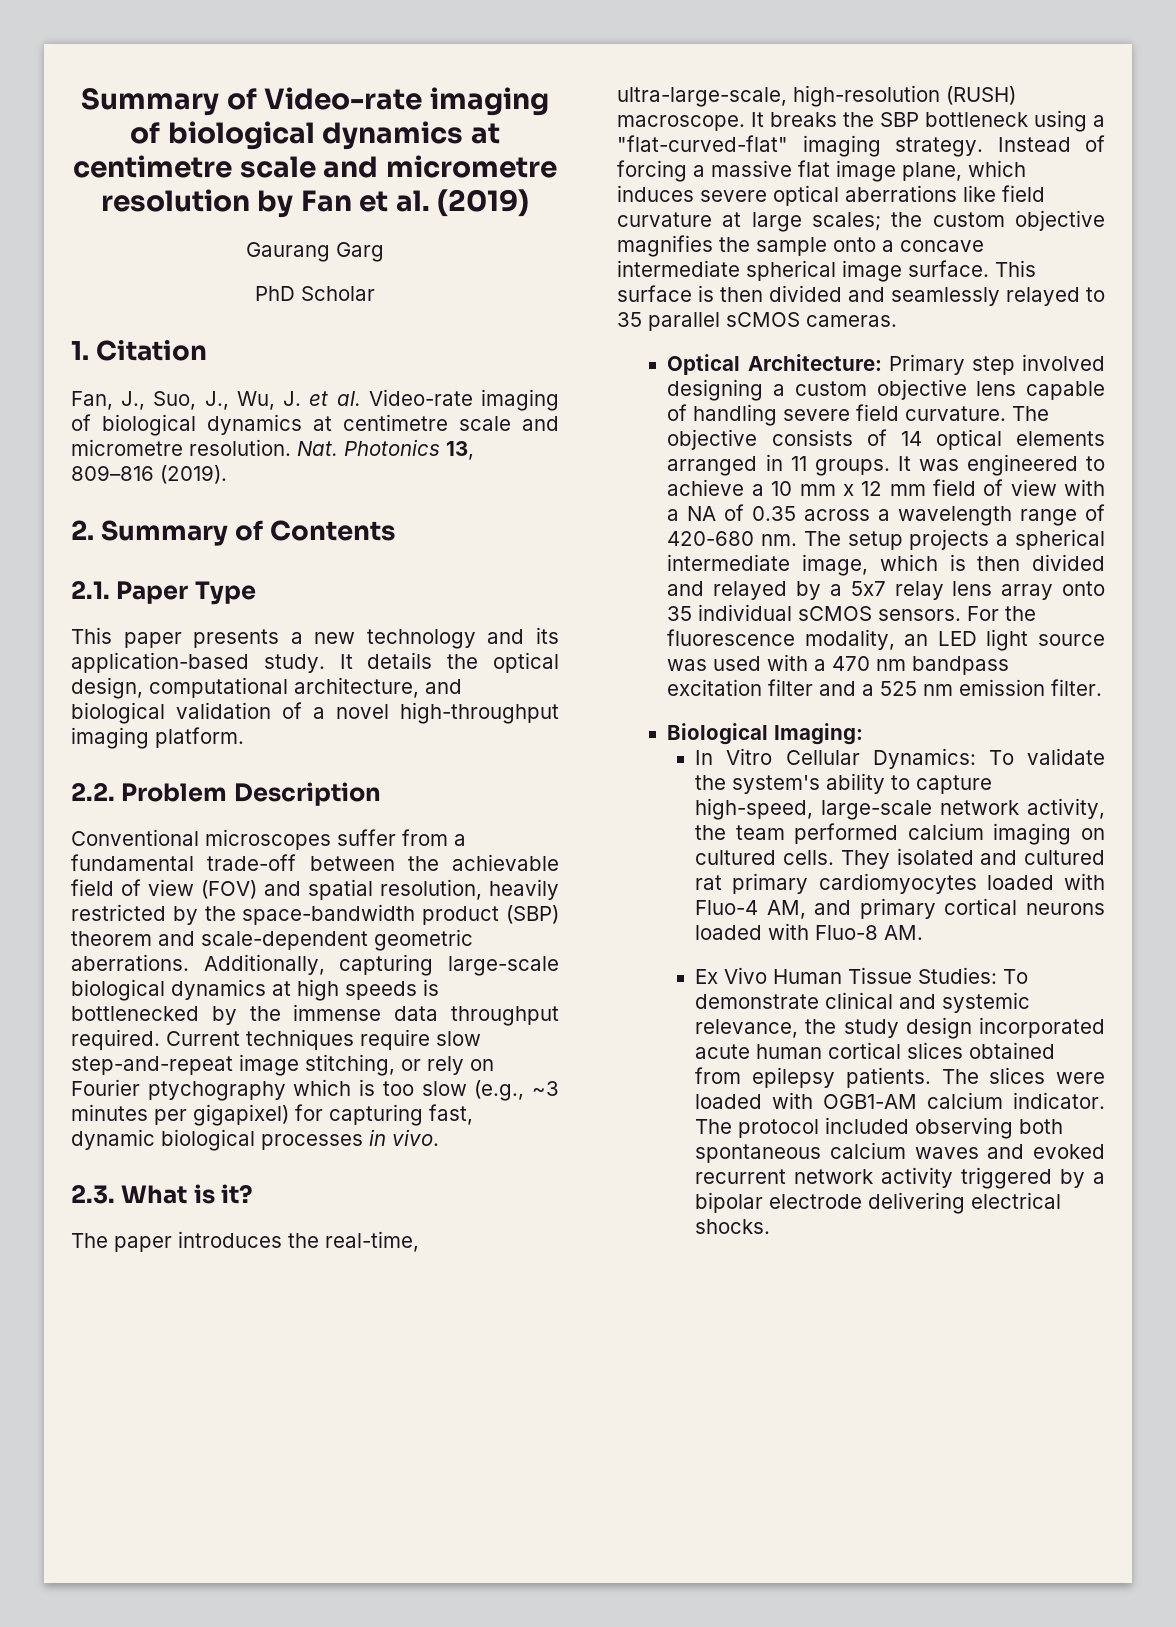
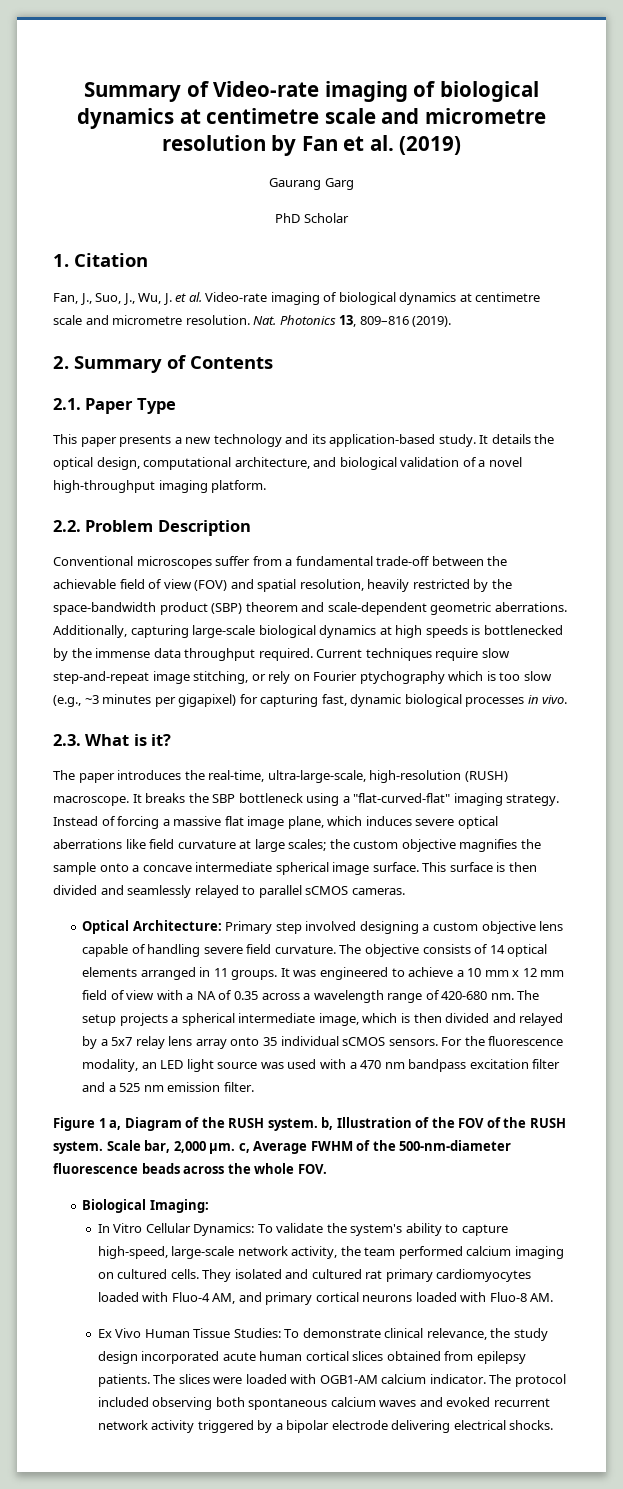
[617,312,642,327] 35 -> (256, 890) none
(1103, 687) none -> [53,1117,566,1131] [53,1140,512,1154] [53,1163,327,1174] // Figure 1 a, Diagram of the RUSH system. b, Illustration of the FOV of the RUSH system. Scale bar, 2,000 μm. c, Average FWHM of the 500-nm-diameter fluorescence beads across the whole FOV.
[899,992,1031,1013] and systemic -> (424, 1333) none

